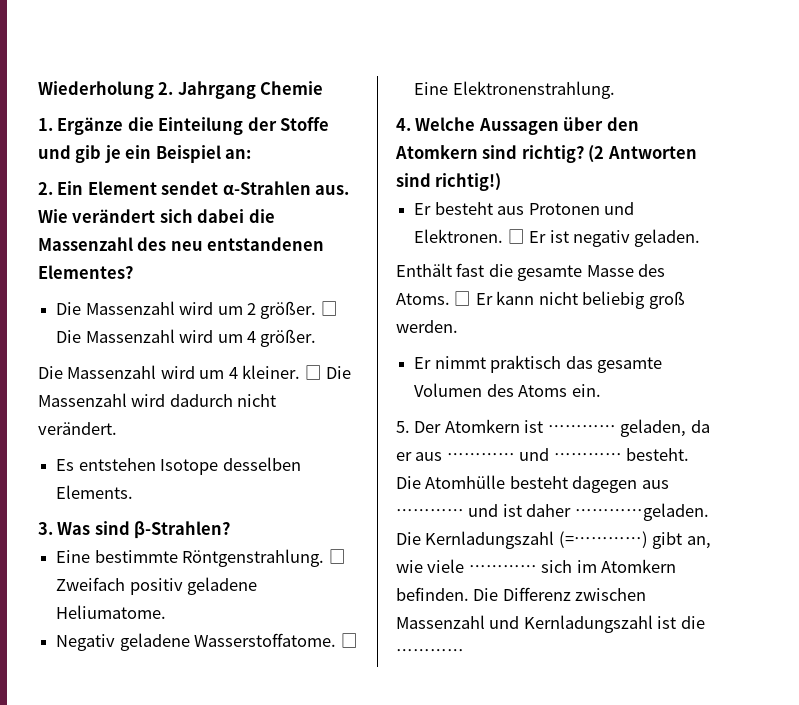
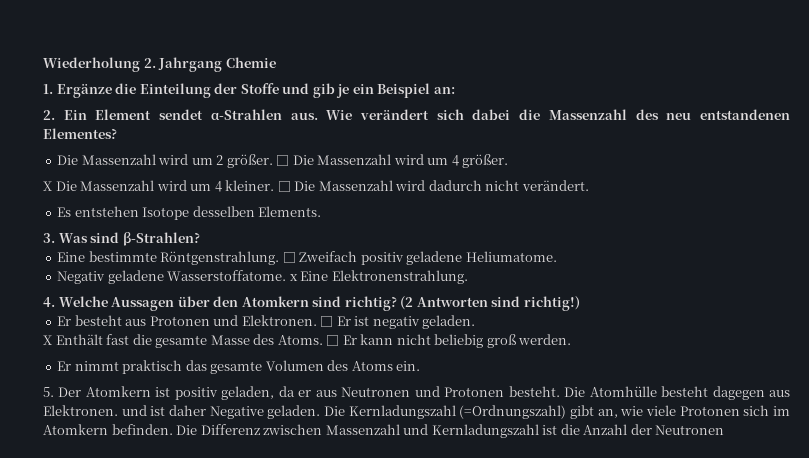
(317, 338) none -> [43,181,52,191] X
[340,633,358,648] □ -> [289,274,298,281] x
(701, 238) none -> [43,335,52,345] X
[547,425,616,433] ………… -> [174,387,218,400] positiv
[446,448,622,461] ………… und ………… -> [341,386,505,397] Neutronen und Protonen
[396,509,464,517] ………… -> [43,405,118,416] Elektronen.
[574,503,709,521] …………geladen. -> [209,405,321,419] Negative geladen.
[558,531,648,548] (=…………) -> [459,405,567,419] (=Ordnungszahl)
[468,565,537,573] ………… -> [679,406,740,416] Protonen
[396,649,464,657] ………… -> [583,424,725,435] Anzahl der Neutronen

